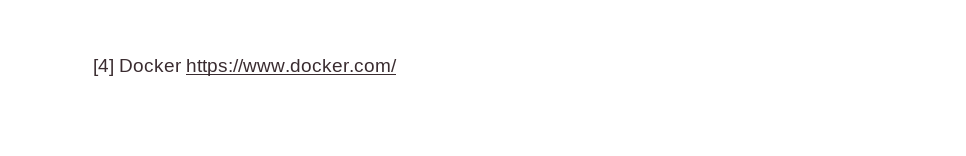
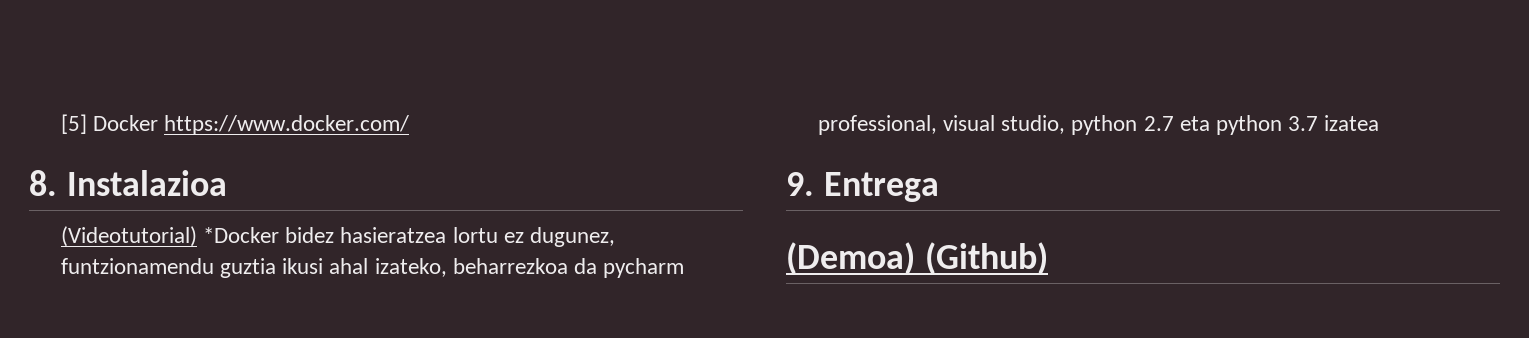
[93,59,115,76] [4] -> [60,114,87,134] [5]
(398, 67) none -> [29,170,227,196] [60,226,616,247] [60,258,685,278] [817,115,1380,135] [786,172,939,202] [786,242,1048,275] // 8. Instalazioa // (Videotutorial) *Docker bidez hasieratzea lortu ez dugunez, funtzionamendu guztia ikusi ahal izateko, beharrezkoa da pycharm professional, visual studio, python 2.7 eta python 3.7 izatea // 9. Entrega // (Demoa) (Github)

